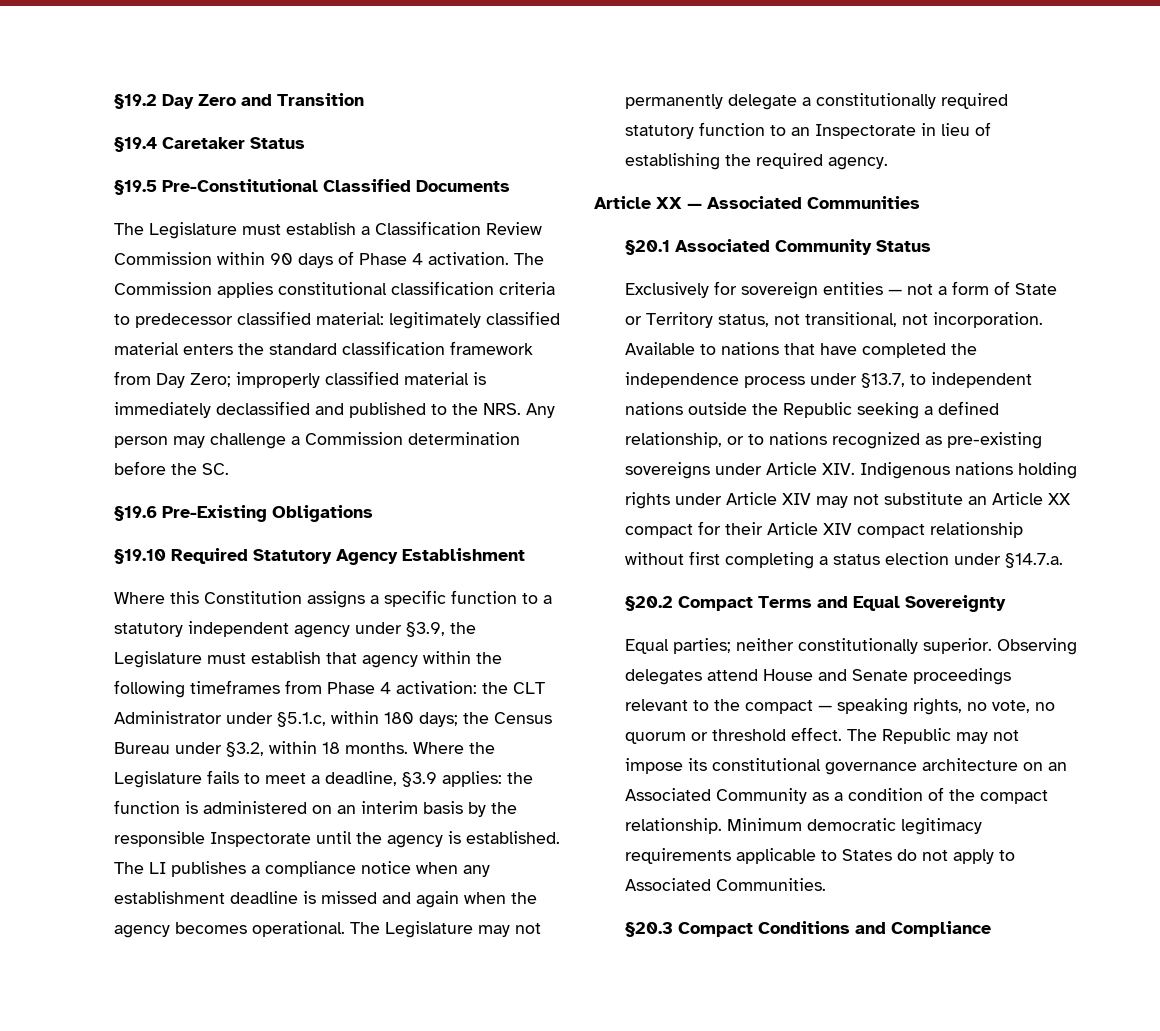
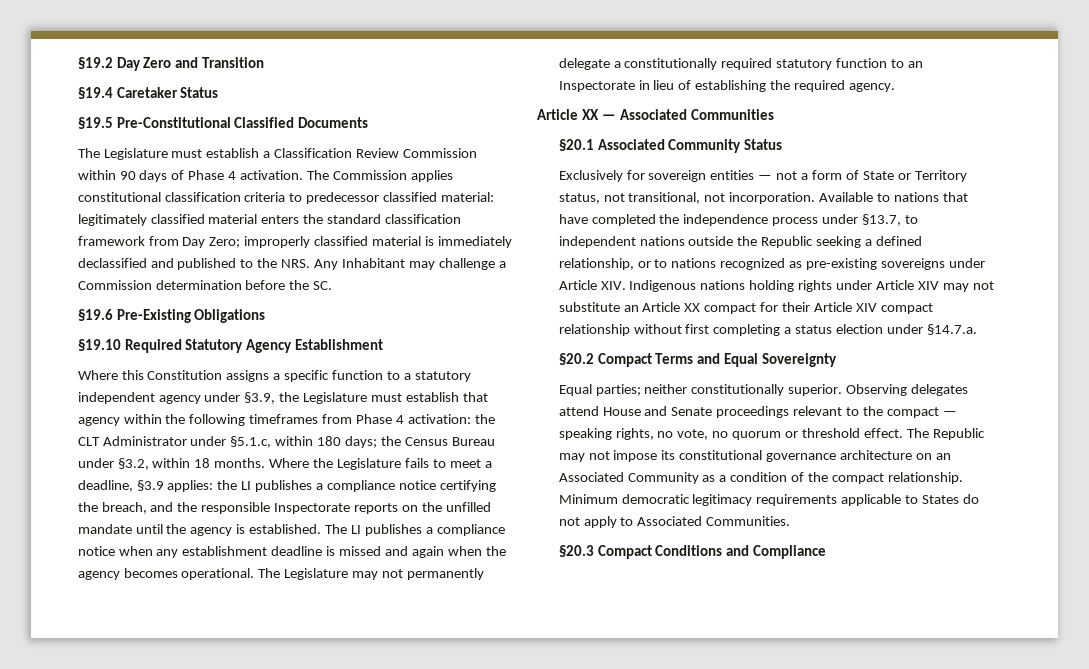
[113,436,168,448] person -> [342,258,406,268] Inhabitant
[113,800,517,817] [113,831,311,847] function is administered on an interim basis by the responsible Inspectorate -> [241,480,496,492] [77,502,491,514] [77,524,132,534] LI publishes a compliance notice certifying the breach, and the responsible Inspectorate reports on the unfilled mandate

